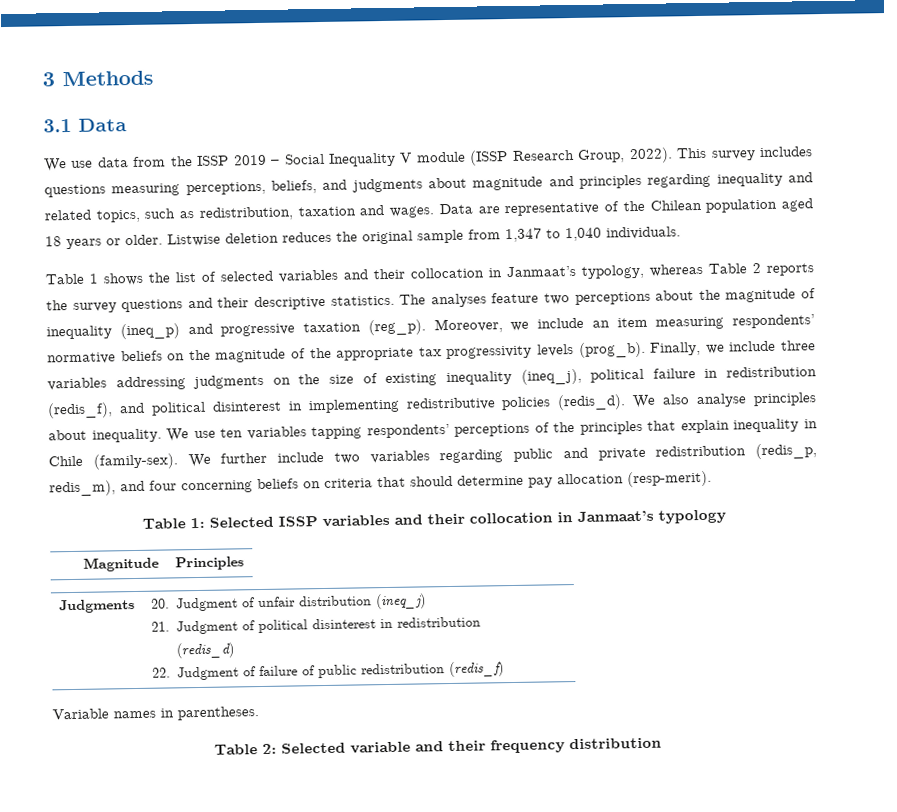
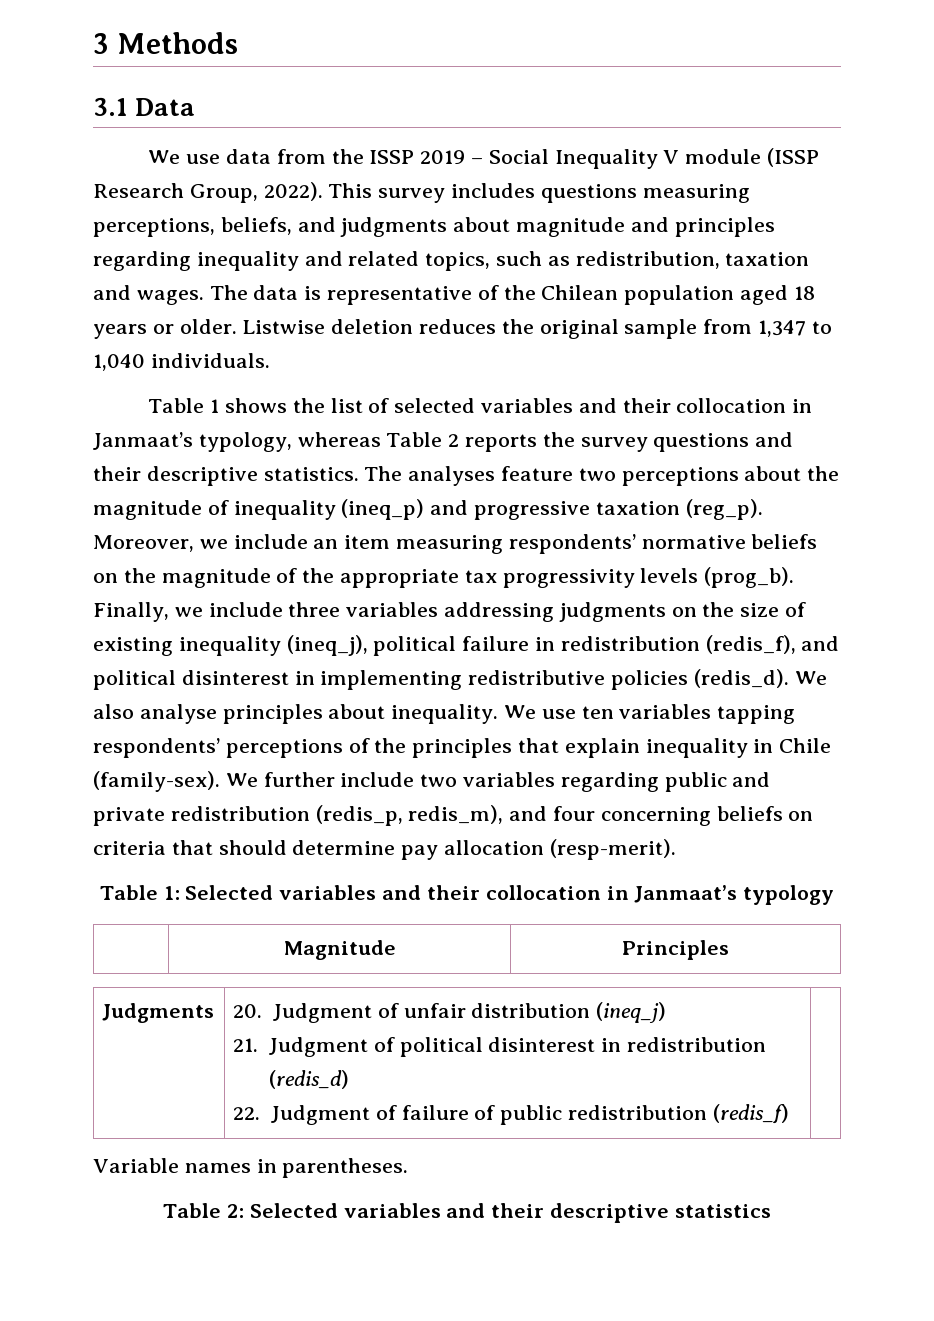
[438,203,500,215] Data are -> [209,285,322,300] The data is
[277,516,318,527] ISSP -> (274, 892) none
[349,737,662,754] variable and their frequency distribution -> [343,1203,771,1223] variables and their descriptive statistics

